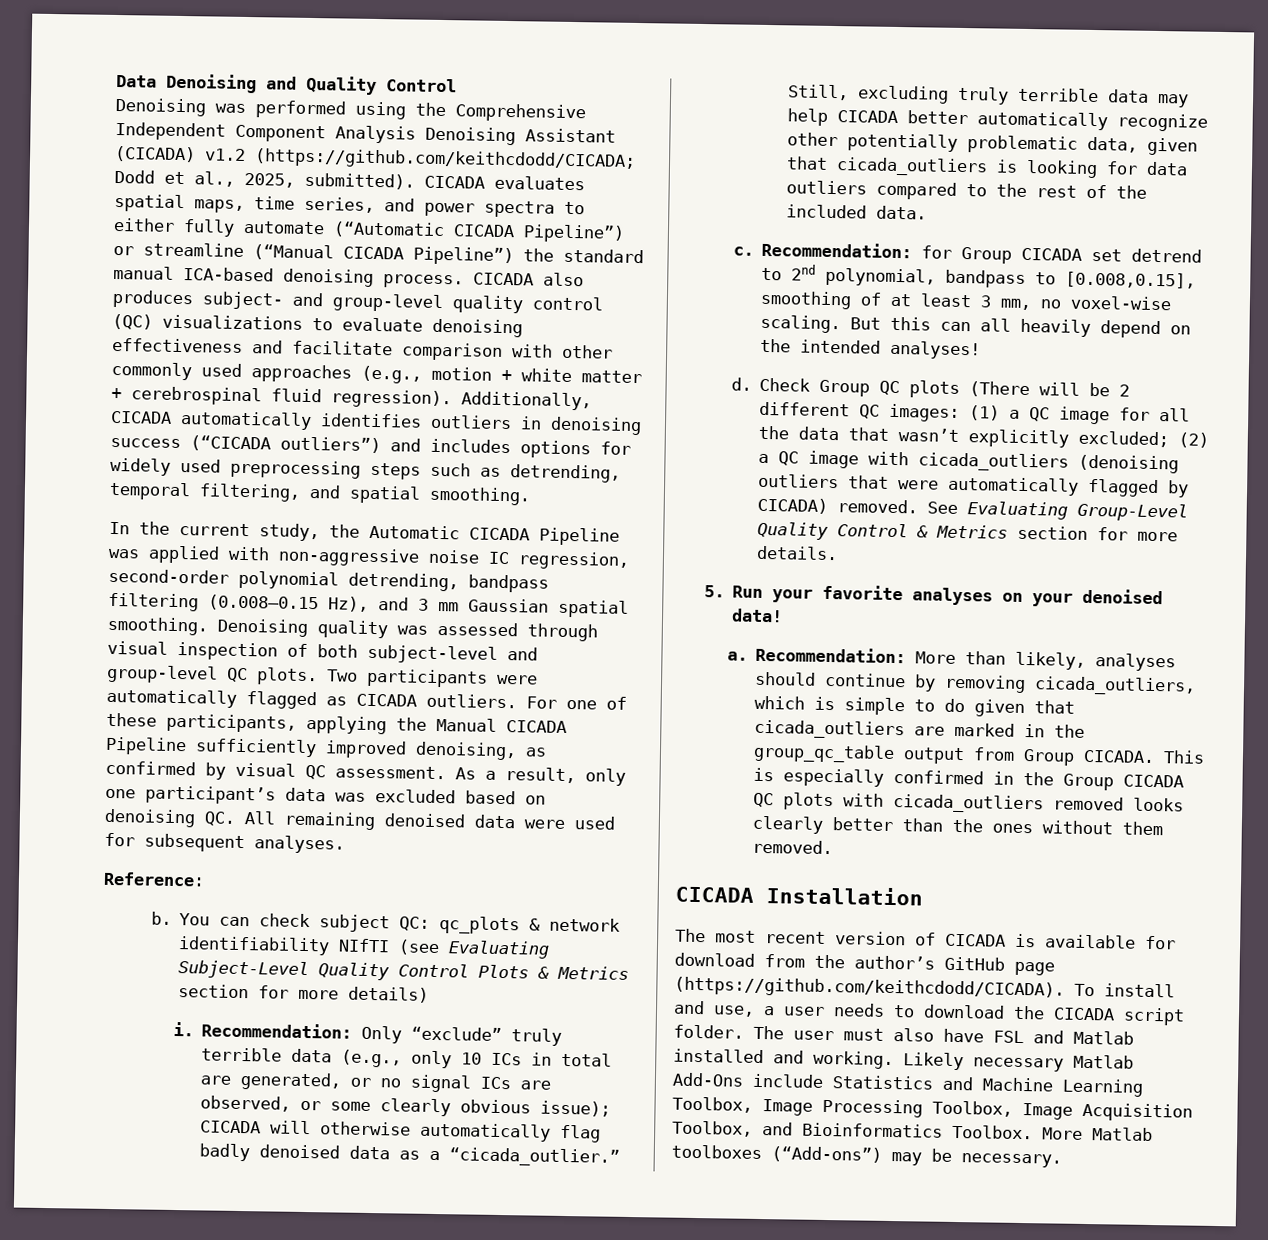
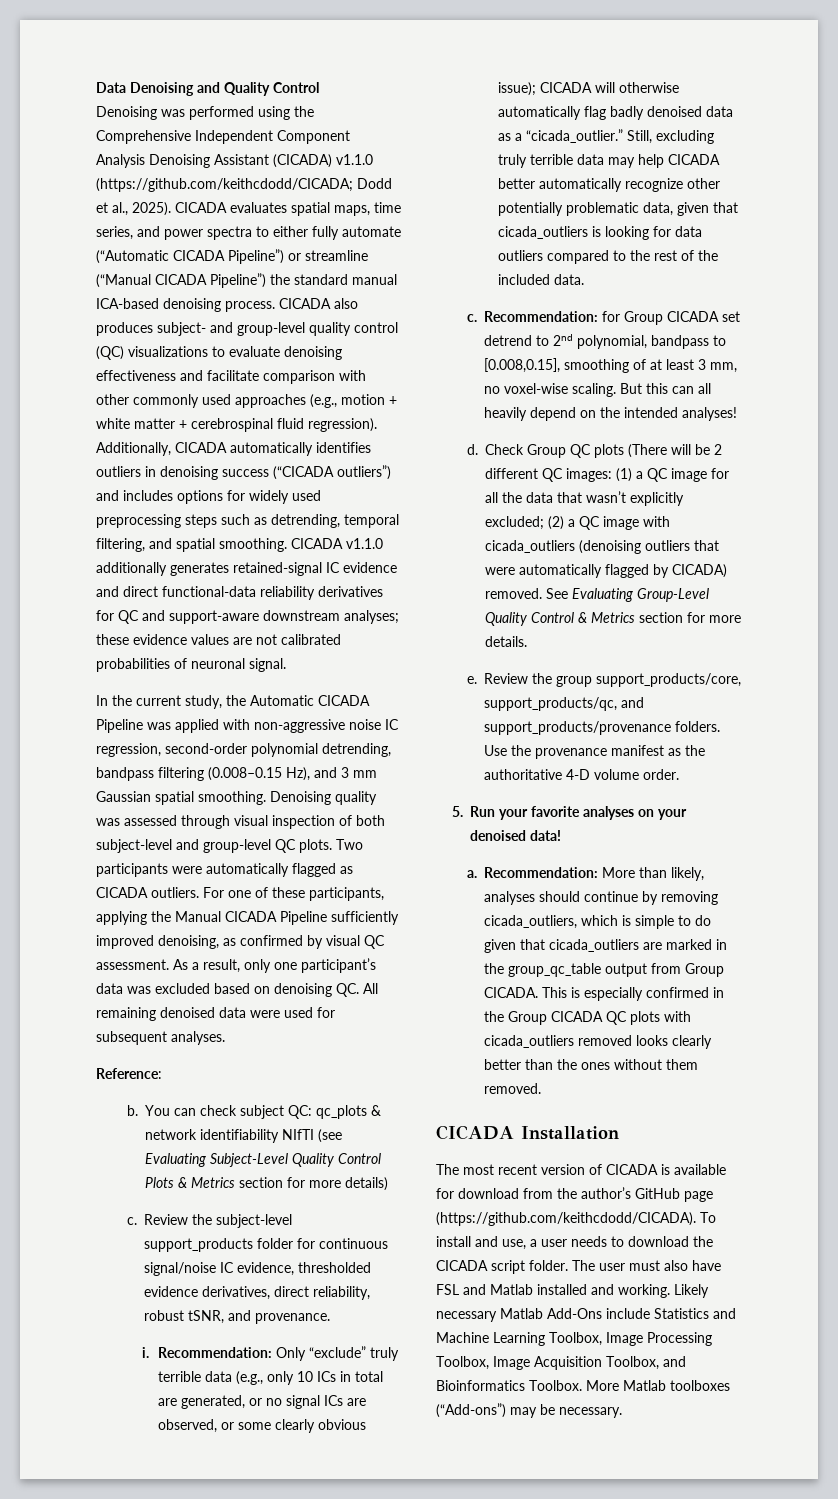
[205,148,246,161] v1.2 -> [336,154,373,165] v1.1.0
[244,172,415,190] 2025, submitted). -> [132,202,171,216] 2025).
(531, 496) none -> [291,538,383,549] [96,562,397,576] [96,586,383,600] [96,610,399,624] [96,634,341,645] [96,658,286,672] CICADA v1.1.0 additionally generates retained-signal IC evidence and direct functional-data reliability derivatives for QC and support-aware downstream analyses; these evidence values are not calibrated probabilities of neuronal signal.
(430, 994) none -> [126,1214,292,1228] [143,1238,388,1252] [143,1262,371,1276] [143,1286,370,1300] [143,1310,330,1324] // c. Review the subject-level support_products folder for continuous signal/noise IC evidence, thresholded evidence derivatives, direct reliability, robust tSNR, and provenance.
(839, 553) none -> [466,673,741,687] [483,697,644,711] [483,721,720,735] [483,745,705,759] [483,769,679,780] // e. Review the group support_products/core, support_products/qc, and support_products/provenance folders. Use the provenance manifest as the authoritative 4-D volume order.

